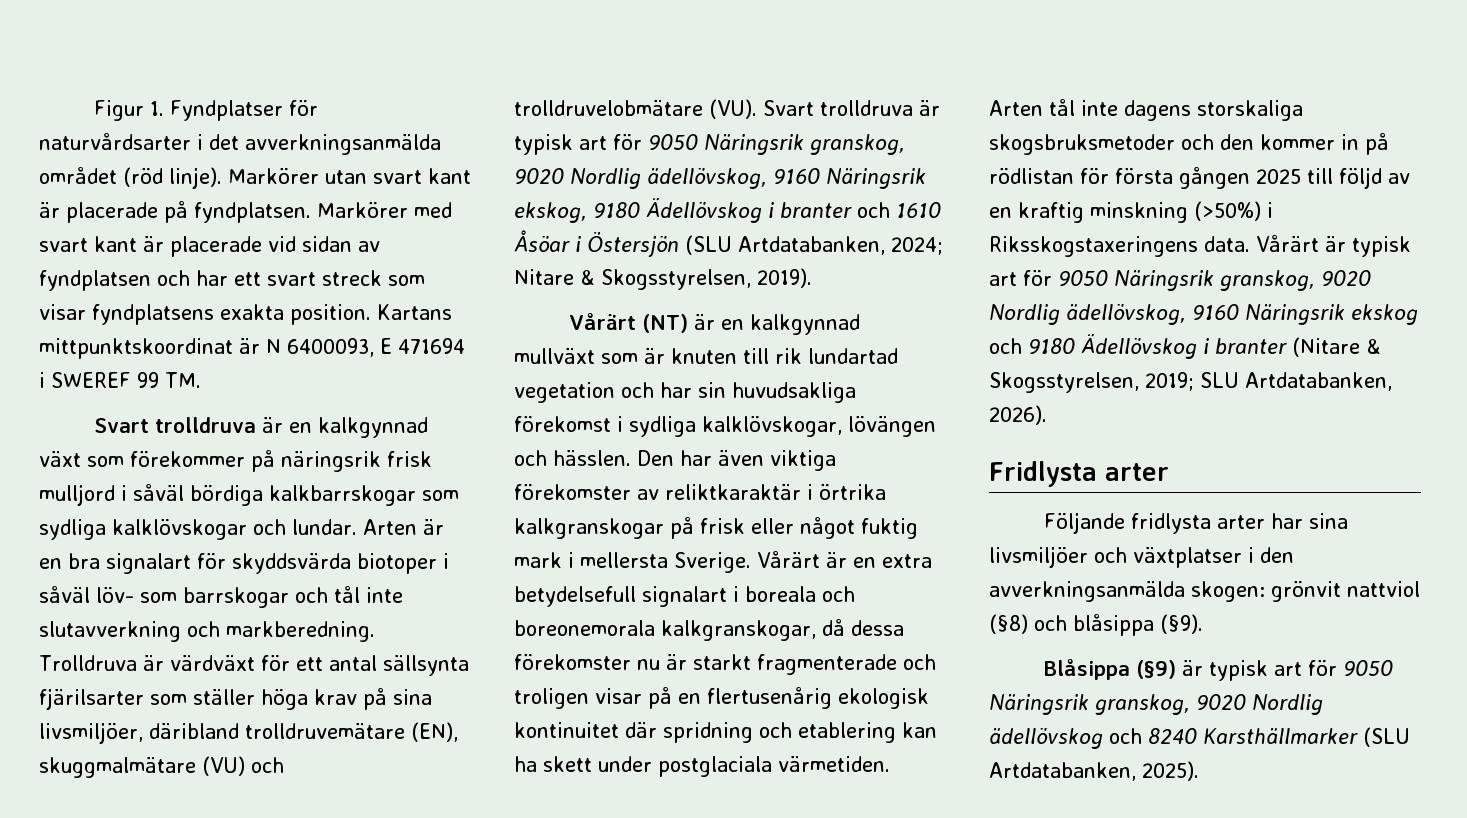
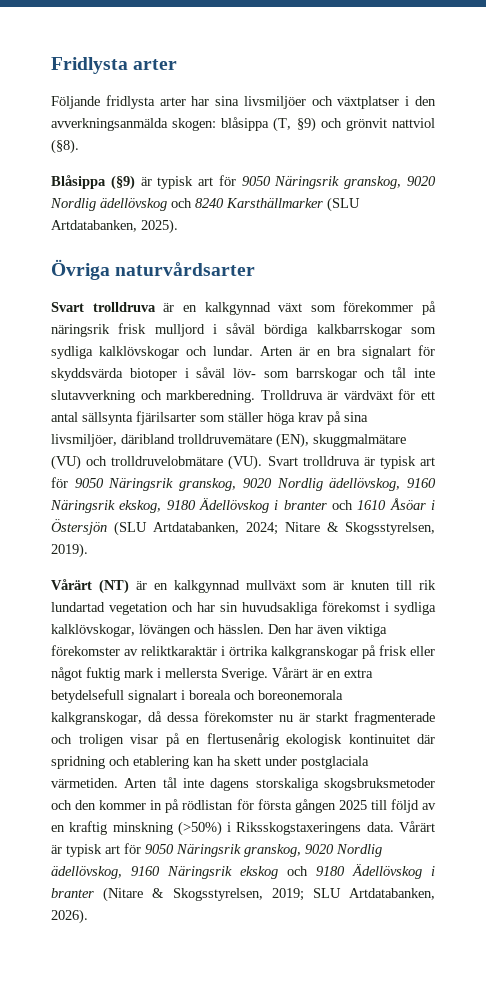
[94,99,319,121] [39,133,441,155] [39,167,471,189] [39,201,452,223] [39,236,380,257] [39,270,425,291] [39,304,452,325] [39,338,465,359] [39,372,201,388] Figur 1. Fyndplatser för naturvårdsarter i det avverkningsanmälda området (röd linje). Markörer utan svart kant är placerade på fyndplatsen. Markörer med svart kant är placerade vid sidan av fyndplatsen och har ett svart streck som visar fyndplatsens exakta position. Kartans mittpunktskoordinat är N 6400093, E 471694 i SWEREF 99 TM. -> [51,57,178,74] [51,95,436,109] [51,117,436,132] [51,139,79,154] [51,175,436,190] [50,197,360,212] [51,219,178,234] [51,259,256,280] Fridlysta arter // Följande fridlysta arter har sina livsmiljöer och växtplatser i den avverkningsanmälda skogen: blåsippa (T, §9) och grönvit nattviol (§8). // Blåsippa (§9) är typisk art för 9050 Näringsrik granskog, 9020 Nordlig ädellövskog och 8240 Karsthällmarker (SLU Artdatabanken, 2025). // Övriga naturvårdsarter
[989,461,1169,487] [1044,512,1349,534] [989,546,1294,568] [989,580,1420,602] [989,614,1203,636] [1044,658,1394,681] [989,693,1323,715] [989,727,1410,749] [989,761,1199,781] // Fridlysta arter // Följande fridlysta arter har sina livsmiljöer och växtplatser i den avverkningsanmälda skogen: grönvit nattviol (§8) och blåsippa (§9). // Blåsippa (§9) är typisk art för 9050 Näringsrik granskog, 9020 Nordlig ädellövskog och 8240 Karsthällmarker (SLU Artdatabanken, 2025). -> (88, 916) none

